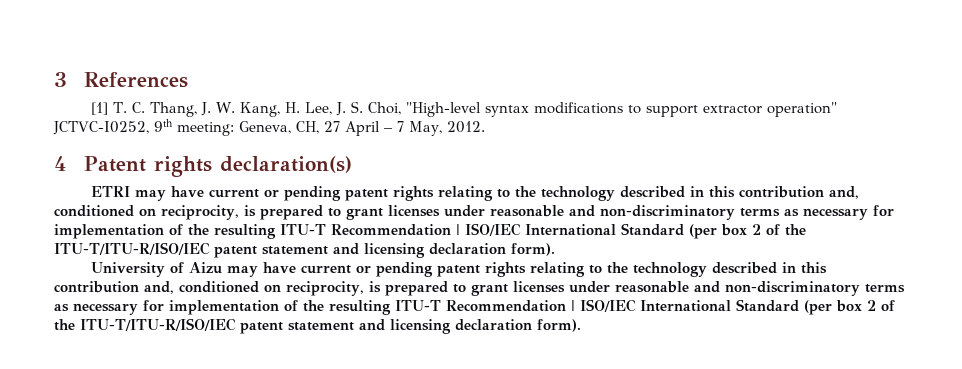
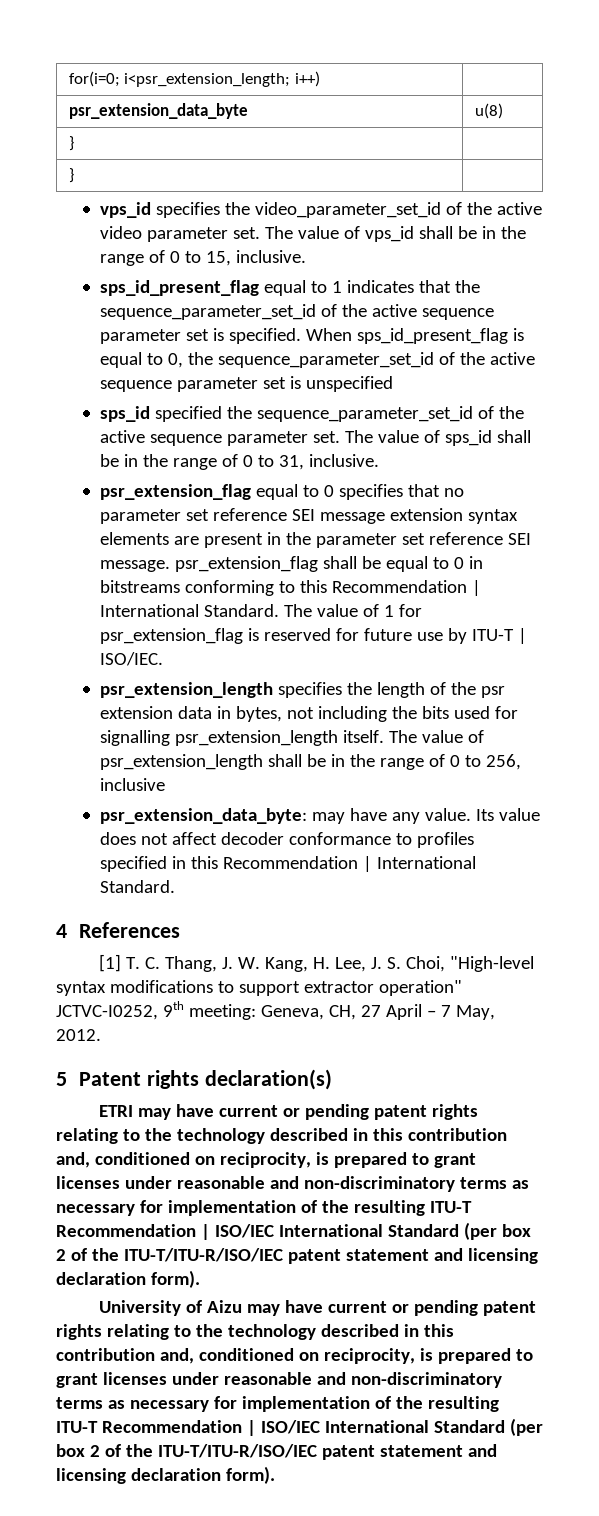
[54,72,67,87] 3 -> [68,71,320,87] [68,103,248,119] [474,103,503,119] [68,136,74,151] [68,168,74,183] [99,202,542,218] [99,226,526,242] [99,250,306,266] [99,280,480,296] [99,304,494,320] [99,328,524,344] [99,352,535,368] [99,376,393,392] [99,406,524,422] [99,430,531,446] [99,454,379,470] [99,484,464,500] [99,508,518,524] [99,532,531,548] [99,556,483,572] [99,580,481,596] [99,604,422,617] [99,628,527,644] [99,652,163,666] [99,682,505,698] [99,706,518,722] [99,730,484,746] [99,754,521,770] [99,778,165,791] [99,808,540,824] [99,832,474,848] [99,856,476,872] [99,880,175,893] [56,924,67,938] for(i=0; i<psr_extension_length; i++) | // psr_extension_data_byte | u(8) // } | // } | // vps_id specifies the video_parameter_set_id of the active video parameter set. The value of vps_id shall be in the range of 0 to 15, inclusive. // sps_id_present_flag equal to 1 indicates that the sequence_parameter_set_id of the active sequence parameter set is specified. When sps_id_present_flag is equal to 0, the sequence_parameter_set_id of the active sequence parameter set is unspecified // sps_id specified the sequence_parameter_set_id of the active sequence parameter set. The value of sps_id shall be in the range of 0 to 31, inclusive. // psr_extension_flag equal to 0 specifies that no parameter set reference SEI message extension syntax elements are present in the parameter set reference SEI message. psr_extension_flag shall be equal to 0 in bitstreams conforming to this Recommendation | International Standard. The value of 1 for psr_extension_flag is reserved for future use by ITU-T | ISO/IEC. // psr_extension_length specifies the length of the psr extension data in bytes, not including the bits used for signalling psr_extension_length itself. The value of psr_extension_length shall be in the range of 0 to 256, inclusive // psr_extension_data_byte: may have any value. Its value does not affect decoder conformance to profiles specified in this Recommendation | International Standard. // 4
[54,156,66,171] 4 -> [56,1072,67,1086] 5

